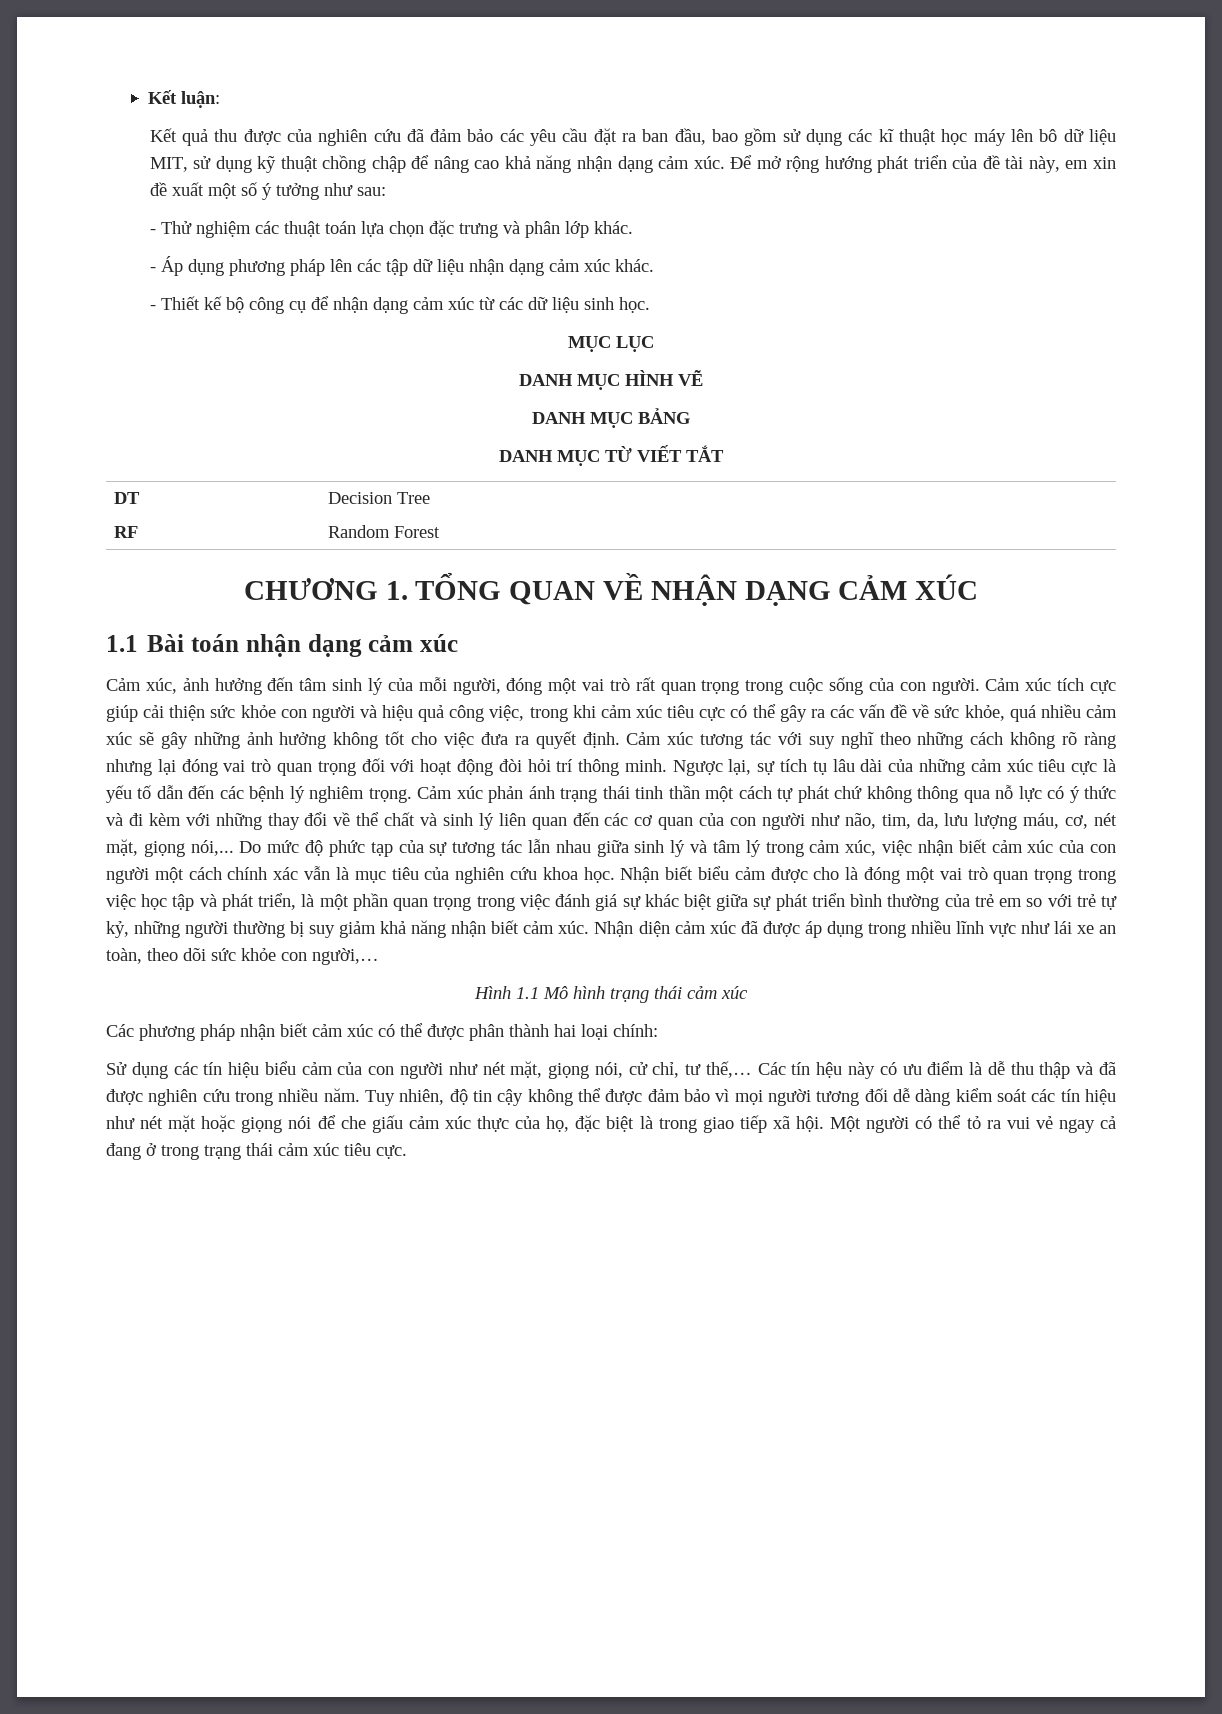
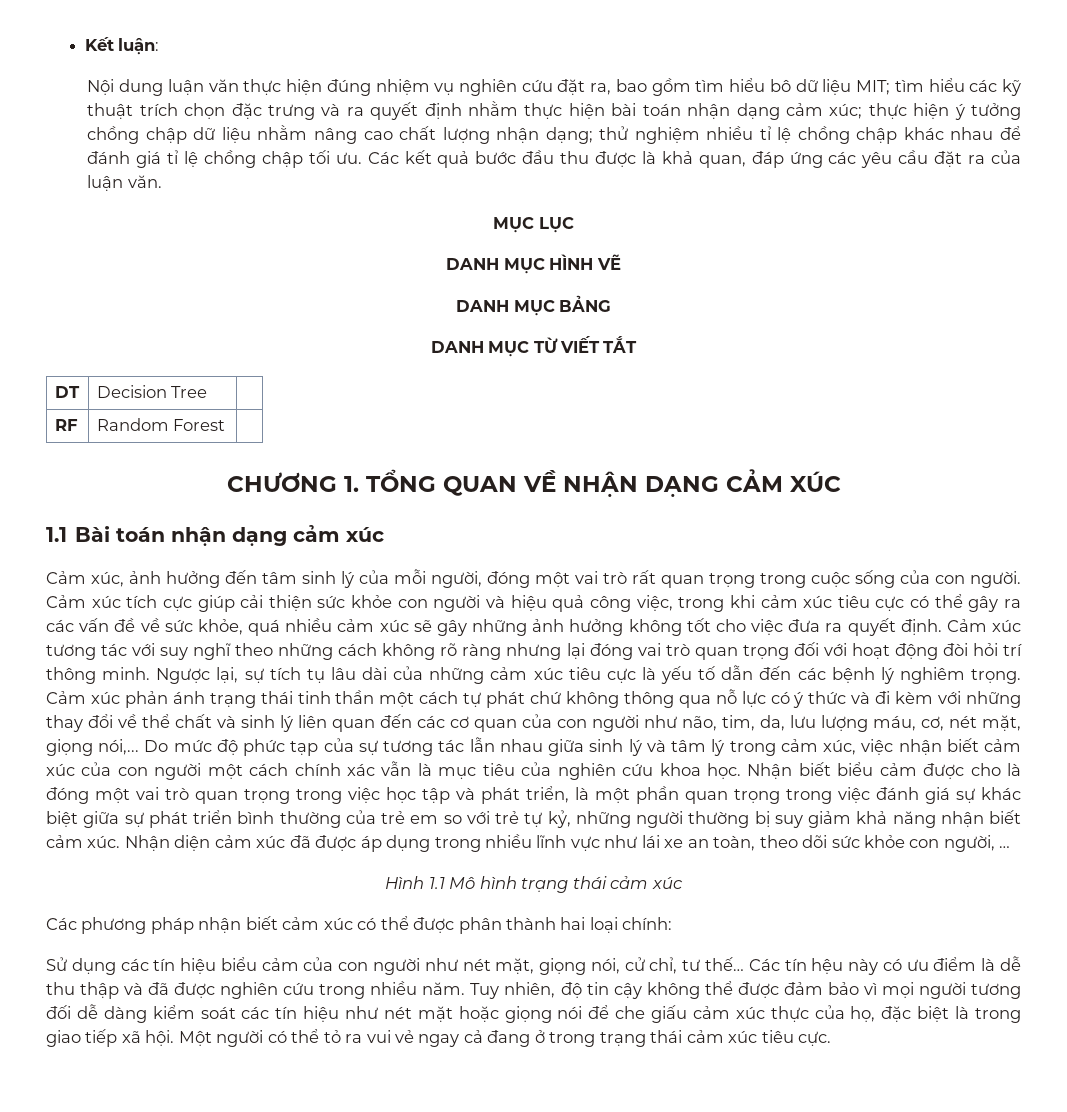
[149,128,494,146] Kết quả thu được của nghiên cứu đã đảm bảo -> [87,78,1022,96] [87,101,1022,120] [87,125,1021,144] [87,150,823,168] Nội dung luận văn thực hiện đúng nhiệm vụ nghiên cứu đặt ra, bao gồm tìm hiểu bô dữ liệu MIT; tìm hiểu các kỹ thuật trích chọn đặc trưng và ra quyết định nhằm thực hiện bài toán nhận dạng cảm xúc; thực hiện ý tưởng chồng chập dữ liệu nhằm nâng cao chất lượng nhận dạng; thử nghiệm nhiều tỉ lệ chồng chập khác nhau để đánh giá tỉ lệ chồng chập tối ưu. Các kết quả bước đầu thu được là khả quan, đáp ứng
[642,128,1117,146] [149,155,1117,173] [149,182,386,200] [149,220,633,238] [149,256,654,276] [149,296,650,314] ban đầu, bao gồm sử dụng các kĩ thuật học máy lên bô dữ liệu MIT, sử dụng kỹ thuật chồng chập để nâng cao khả năng nhận dạng cảm xúc. Để mở rộng hướng phát triển của đề tài này, em xin đề xuất một số ý tưởng như sau: // - Thử nghiệm các thuật toán lựa chọn đặc trưng và phân lớp khác. // - Áp dụng phương pháp lên các tập dữ liệu nhận dạng cảm xúc khác. // - Thiết kế bộ công cụ để nhận dạng cảm xúc từ các dữ liệu sinh học. -> [990,150,1021,164] [87,175,162,191] của luận văn.
[312,948,379,965] người,… -> [943,835,1011,852] người, …
[705,1061,752,1078] thế,… -> [705,957,745,971] thế…

